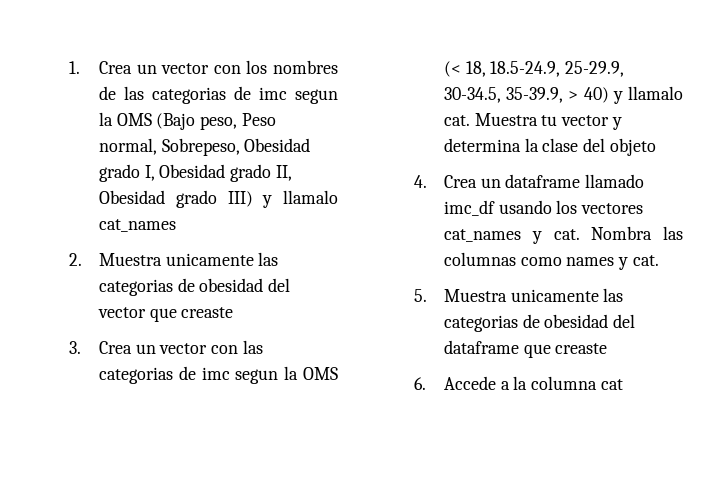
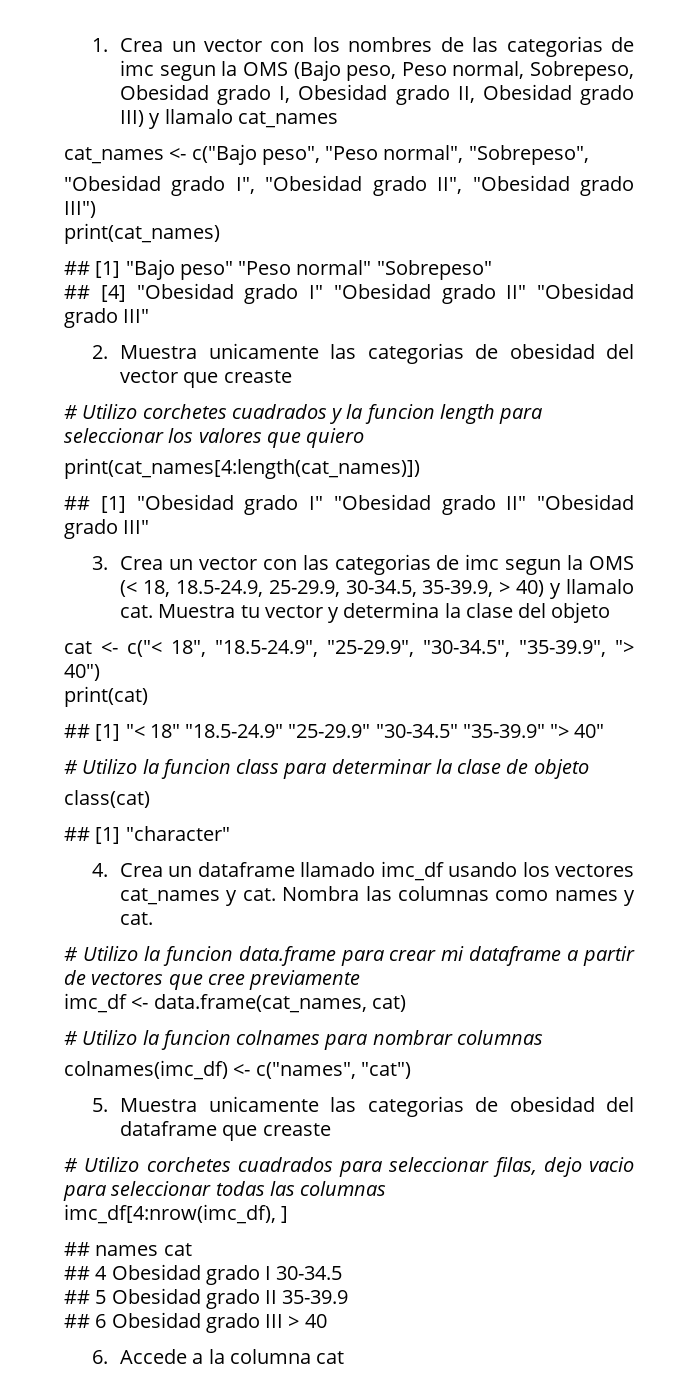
(176, 225) none -> [64,144,589,165] [64,175,634,196] [64,201,96,218] [64,223,220,244] [64,259,492,280] [64,283,634,304] [64,308,150,328] // cat_names <- c("Bajo peso", "Peso normal", "Sobrepeso", // "Obesidad grado I", "Obesidad grado II", "Obesidad grado III") // print(cat_names) // ## [1] "Bajo peso" "Peso normal" "Sobrepeso" // ## [4] "Obesidad grado I" "Obesidad grado II" "Obesidad grado III"
(234, 312) none -> [64,404,543,424] [64,428,365,448] [64,458,420,479] [64,494,634,515] [64,519,150,539] // # Utilizo corchetes cuadrados y la funcion length para seleccionar los valores que quiero // print(cat_names[4:length(cat_names)]) // ## [1] "Obesidad grado I" "Obesidad grado II" "Obesidad grado III"
(656, 147) none -> [64,640,634,657] [64,664,100,681] [64,686,148,707] [64,724,605,741] [64,759,589,779] [64,790,150,808] [64,826,230,844] // cat <- c("< 18", "18.5-24.9", "25-29.9", "30-34.5", "35-39.9", "> 40") // print(cat) // ## [1] "< 18" "18.5-24.9" "25-29.9" "30-34.5" "35-39.9" "> 40" // # Utilizo la funcion class para determinar la clase de objeto // class(cat) // ## [1] "character"
(659, 260) none -> [64,946,635,966] [64,970,361,990] [64,993,406,1013] [64,1030,543,1050] [64,1060,411,1080] // # Utilizo la funcion data.frame para crear mi dataframe a partir de vectores que cree previamente // imc_df <- data.frame(cat_names, cat) // # Utilizo la funcion colnames para nombrar columnas // colnames(imc_df) <- c("names", "cat")
(608, 348) none -> [64,1157,634,1177] [63,1181,387,1201] [64,1204,289,1224] [64,1242,192,1256] [64,1264,343,1285] [64,1288,349,1309] [64,1312,327,1333] // # Utilizo corchetes cuadrados para seleccionar filas, dejo vacio para seleccionar todas las columnas // imc_df[4:nrow(imc_df), ] // ## names cat // ## 4 Obesidad grado I 30-34.5 // ## 5 Obesidad grado II 35-39.9 // ## 6 Obesidad grado III > 40

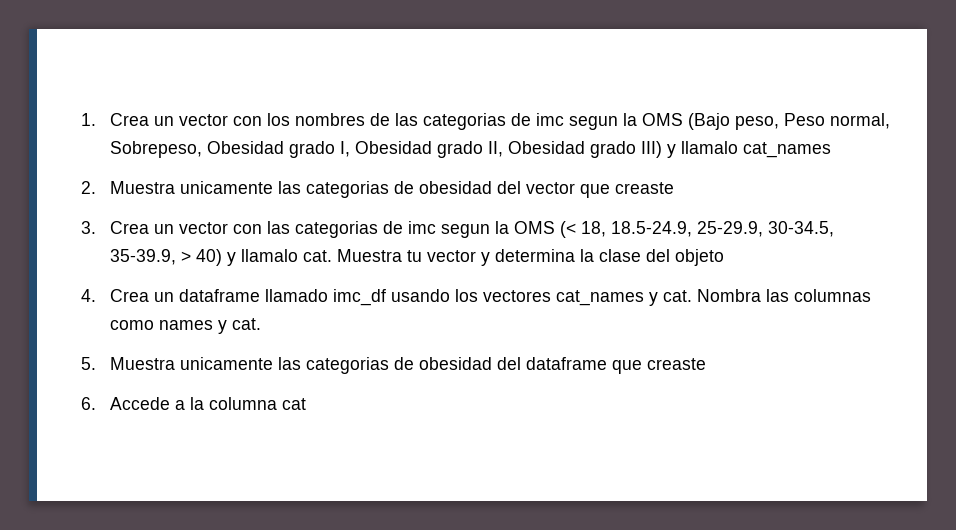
[64,144,589,165] [64,175,634,196] [64,201,96,218] [64,223,220,244] [64,259,492,280] [64,283,634,304] [64,308,150,328] // cat_names <- c("Bajo peso", "Peso normal", "Sobrepeso", // "Obesidad grado I", "Obesidad grado II", "Obesidad grado III") // print(cat_names) // ## [1] "Bajo peso" "Peso normal" "Sobrepeso" // ## [4] "Obesidad grado I" "Obesidad grado II" "Obesidad grado III" -> (831, 150) none
[64,404,543,424] [64,428,365,448] [64,458,420,479] [64,494,634,515] [64,519,150,539] // # Utilizo corchetes cuadrados y la funcion length para seleccionar los valores que quiero // print(cat_names[4:length(cat_names)]) // ## [1] "Obesidad grado I" "Obesidad grado II" "Obesidad grado III" -> (674, 188) none
[64,640,634,657] [64,664,100,681] [64,686,148,707] [64,724,605,741] [64,759,589,779] [64,790,150,808] [64,826,230,844] // cat <- c("< 18", "18.5-24.9", "25-29.9", "30-34.5", "35-39.9", "> 40") // print(cat) // ## [1] "< 18" "18.5-24.9" "25-29.9" "30-34.5" "35-39.9" "> 40" // # Utilizo la funcion class para determinar la clase de objeto // class(cat) // ## [1] "character" -> (724, 257) none
[64,946,635,966] [64,970,361,990] [64,993,406,1013] [64,1030,543,1050] [64,1060,411,1080] // # Utilizo la funcion data.frame para crear mi dataframe a partir de vectores que cree previamente // imc_df <- data.frame(cat_names, cat) // # Utilizo la funcion colnames para nombrar columnas // colnames(imc_df) <- c("names", "cat") -> (261, 324) none
[64,1157,634,1177] [63,1181,387,1201] [64,1204,289,1224] [64,1242,192,1256] [64,1264,343,1285] [64,1288,349,1309] [64,1312,327,1333] // # Utilizo corchetes cuadrados para seleccionar filas, dejo vacio para seleccionar todas las columnas // imc_df[4:nrow(imc_df), ] // ## names cat // ## 4 Obesidad grado I 30-34.5 // ## 5 Obesidad grado II 35-39.9 // ## 6 Obesidad grado III > 40 -> (706, 364) none

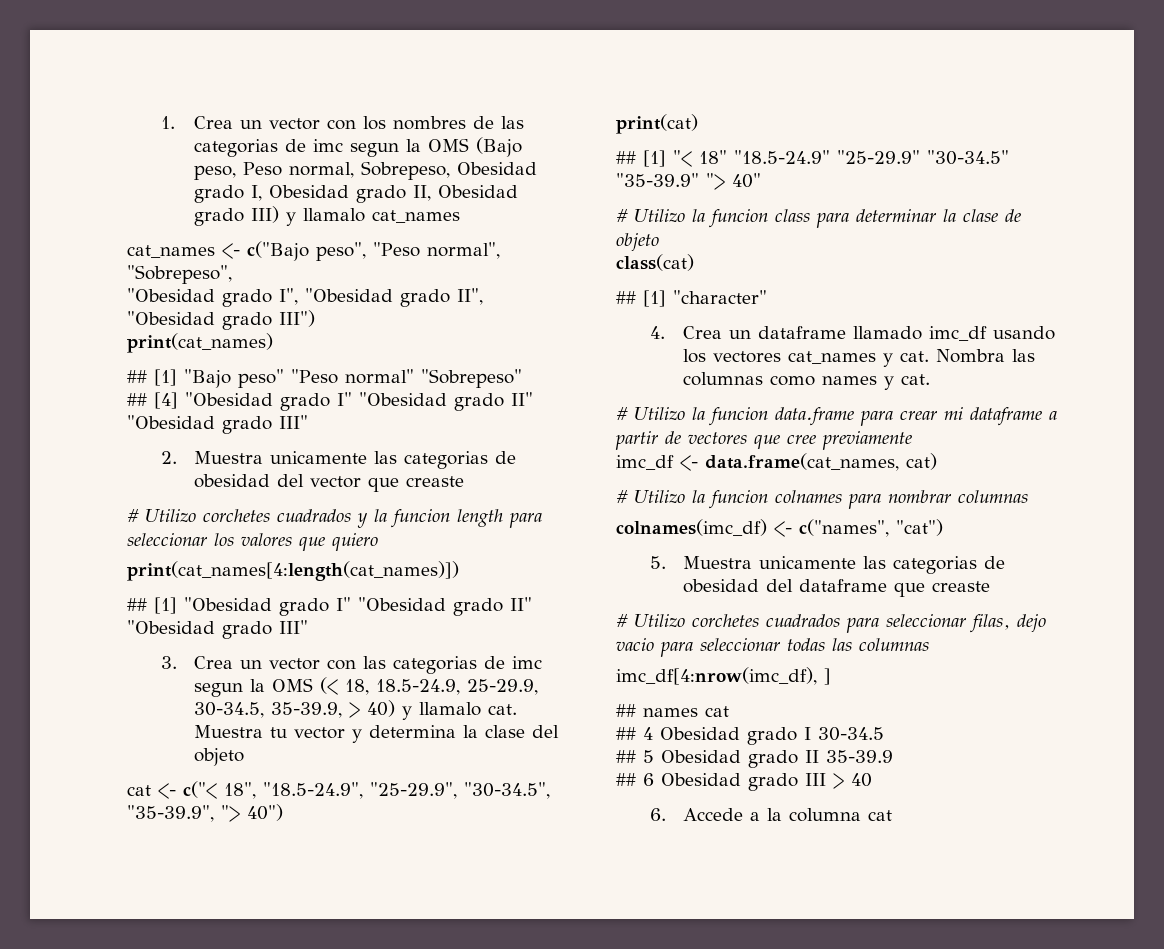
(831, 150) none -> [127,241,500,261] [127,265,232,284] [127,288,483,307] [127,310,315,330] [127,333,273,353] [127,369,522,388] [127,392,533,411] [127,415,308,434] // cat_names <- c("Bajo peso", "Peso normal", "Sobrepeso", // "Obesidad grado I", "Obesidad grado II", "Obesidad grado III") // print(cat_names) // ## [1] "Bajo peso" "Peso normal" "Sobrepeso" // ## [4] "Obesidad grado I" "Obesidad grado II" "Obesidad grado III"
(674, 188) none -> [127,509,542,528] [127,533,378,551] [127,561,459,581] [127,597,532,616] [127,620,308,639] // # Utilizo corchetes cuadrados y la funcion length para seleccionar los valores que quiero // print(cat_names[4:length(cat_names)]) // ## [1] "Obesidad grado I" "Obesidad grado II" "Obesidad grado III"
(724, 257) none -> [127,781,550,799] [127,804,283,822] [616,114,698,134] [616,150,1009,167] [616,173,761,190] [616,209,1021,228] [616,233,659,251] [616,254,694,271] [616,290,767,307] // cat <- c("< 18", "18.5-24.9", "25-29.9", "30-34.5", "35-39.9", "> 40") // print(cat) // ## [1] "< 18" "18.5-24.9" "25-29.9" "30-34.5" "35-39.9" "> 40" // # Utilizo la funcion class para determinar la clase de objeto // class(cat) // ## [1] "character"
(261, 324) none -> [616,407,1057,426] [615,431,912,450] [616,453,937,471] [616,490,1028,509] [616,519,944,537] // # Utilizo la funcion data.frame para crear mi dataframe a partir de vectores que cree previamente // imc_df <- data.frame(cat_names, cat) // # Utilizo la funcion colnames para nombrar columnas // colnames(imc_df) <- c("names", "cat")
(706, 364) none -> [616,614,1046,633] [616,638,929,657] [616,667,832,685] [616,704,729,717] [616,727,884,745] [616,750,893,768] [616,773,872,791] // # Utilizo corchetes cuadrados para seleccionar filas, dejo vacio para seleccionar todas las columnas // imc_df[4:nrow(imc_df), ] // ## names cat // ## 4 Obesidad grado I 30-34.5 // ## 5 Obesidad grado II 35-39.9 // ## 6 Obesidad grado III > 40

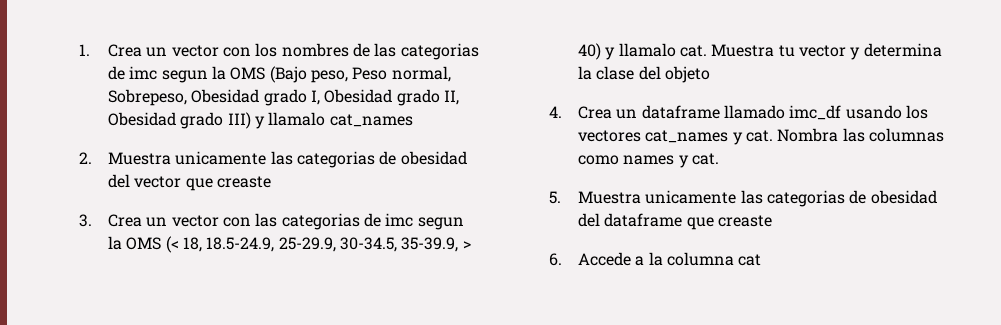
[127,241,500,261] [127,265,232,284] [127,288,483,307] [127,310,315,330] [127,333,273,353] [127,369,522,388] [127,392,533,411] [127,415,308,434] // cat_names <- c("Bajo peso", "Peso normal", "Sobrepeso", // "Obesidad grado I", "Obesidad grado II", "Obesidad grado III") // print(cat_names) // ## [1] "Bajo peso" "Peso normal" "Sobrepeso" // ## [4] "Obesidad grado I" "Obesidad grado II" "Obesidad grado III" -> (413, 120) none
[127,509,542,528] [127,533,378,551] [127,561,459,581] [127,597,532,616] [127,620,308,639] // # Utilizo corchetes cuadrados y la funcion length para seleccionar los valores que quiero // print(cat_names[4:length(cat_names)]) // ## [1] "Obesidad grado I" "Obesidad grado II" "Obesidad grado III" -> (272, 182) none
[127,781,550,799] [127,804,283,822] [616,114,698,134] [616,150,1009,167] [616,173,761,190] [616,209,1021,228] [616,233,659,251] [616,254,694,271] [616,290,767,307] // cat <- c("< 18", "18.5-24.9", "25-29.9", "30-34.5", "35-39.9", "> 40") // print(cat) // ## [1] "< 18" "18.5-24.9" "25-29.9" "30-34.5" "35-39.9" "> 40" // # Utilizo la funcion class para determinar la clase de objeto // class(cat) // ## [1] "character" -> (711, 74) none
[616,407,1057,426] [615,431,912,450] [616,453,937,471] [616,490,1028,509] [616,519,944,537] // # Utilizo la funcion data.frame para crear mi dataframe a partir de vectores que cree previamente // imc_df <- data.frame(cat_names, cat) // # Utilizo la funcion colnames para nombrar columnas // colnames(imc_df) <- c("names", "cat") -> (720, 159) none
[616,614,1046,633] [616,638,929,657] [616,667,832,685] [616,704,729,717] [616,727,884,745] [616,750,893,768] [616,773,872,791] // # Utilizo corchetes cuadrados para seleccionar filas, dejo vacio para seleccionar todas las columnas // imc_df[4:nrow(imc_df), ] // ## names cat // ## 4 Obesidad grado I 30-34.5 // ## 5 Obesidad grado II 35-39.9 // ## 6 Obesidad grado III > 40 -> (773, 221) none

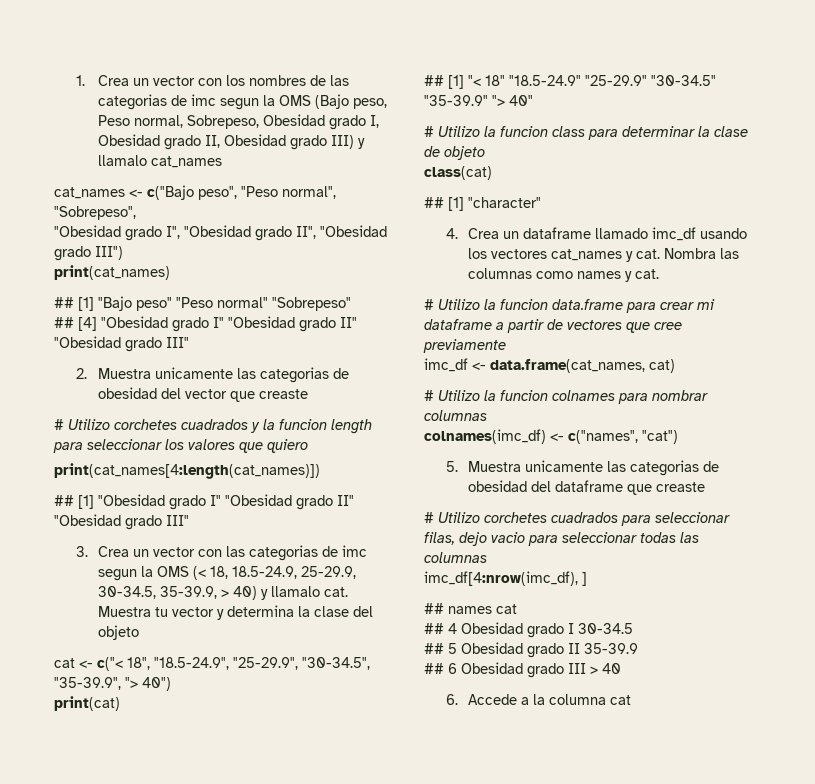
(413, 120) none -> [54,185,336,200] [54,206,136,220] [54,225,387,241] [54,246,123,261] [54,265,170,280] [54,296,351,311] [54,316,357,332] [54,336,189,352] // cat_names <- c("Bajo peso", "Peso normal", "Sobrepeso", // "Obesidad grado I", "Obesidad grado II", "Obesidad grado III") // print(cat_names) // ## [1] "Bajo peso" "Peso normal" "Sobrepeso" // ## [4] "Obesidad grado I" "Obesidad grado II" "Obesidad grado III"
(272, 182) none -> [54,419,372,434] [53,439,308,453] [54,463,320,479] [54,494,354,510] [54,514,189,530] // # Utilizo corchetes cuadrados y la funcion length para seleccionar los valores que quiero // print(cat_names[4:length(cat_names)]) // ## [1] "Obesidad grado I" "Obesidad grado II" "Obesidad grado III"
(711, 74) none -> [54,657,370,671] [54,677,171,691] [54,696,120,711] [424,75,716,89] [424,95,533,106] [424,126,748,140] [424,146,485,160] [424,166,492,180] [424,197,541,211] // cat <- c("< 18", "18.5-24.9", "25-29.9", "30-34.5", "35-39.9", "> 40") // print(cat) // ## [1] "< 18" "18.5-24.9" "25-29.9" "30-34.5" "35-39.9" "> 40" // # Utilizo la funcion class para determinar la clase de objeto // class(cat) // ## [1] "character"
(720, 159) none -> [424,299,715,313] [424,319,682,333] [423,339,506,353] [424,358,675,373] [424,390,708,404] [424,410,487,421] [424,429,678,444] // # Utilizo la funcion data.frame para crear mi dataframe a partir de vectores que cree previamente // imc_df <- data.frame(cat_names, cat) // # Utilizo la funcion colnames para nombrar columnas // colnames(imc_df) <- c("names", "cat")
(773, 221) none -> [424,512,730,526] [424,532,699,546] [424,552,487,563] [424,571,587,586] [424,603,517,614] [424,622,633,638] [424,642,638,658] [424,662,621,678] // # Utilizo corchetes cuadrados para seleccionar filas, dejo vacio para seleccionar todas las columnas // imc_df[4:nrow(imc_df), ] // ## names cat // ## 4 Obesidad grado I 30-34.5 // ## 5 Obesidad grado II 35-39.9 // ## 6 Obesidad grado III > 40

